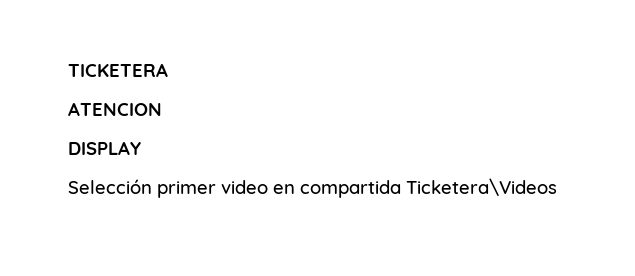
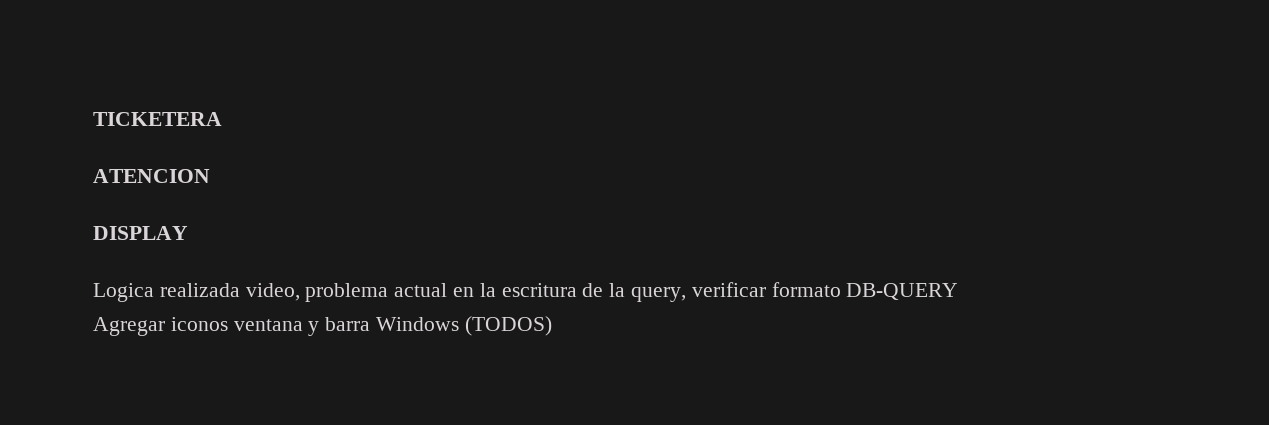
[68,178,557,198] Selección primer video en compartida Ticketera\Videos -> [93,282,959,302] [93,316,552,336] Logica realizada video, problema actual en la escritura de la query, verificar formato DB-QUERY // Agregar iconos ventana y barra Windows (TODOS)

